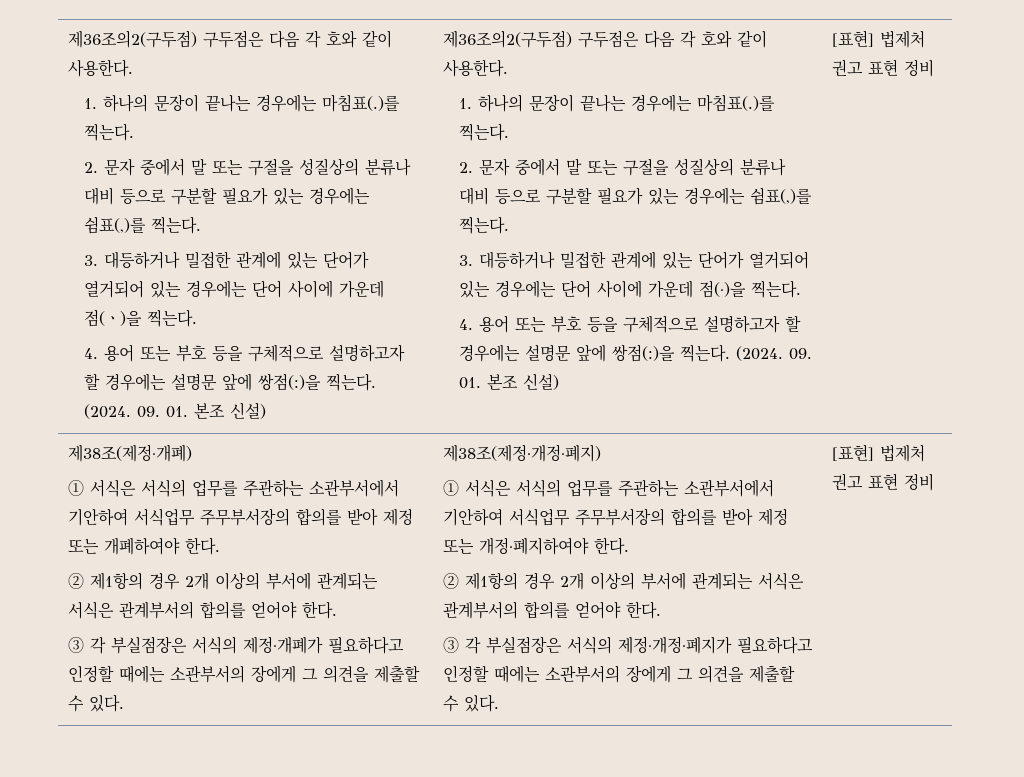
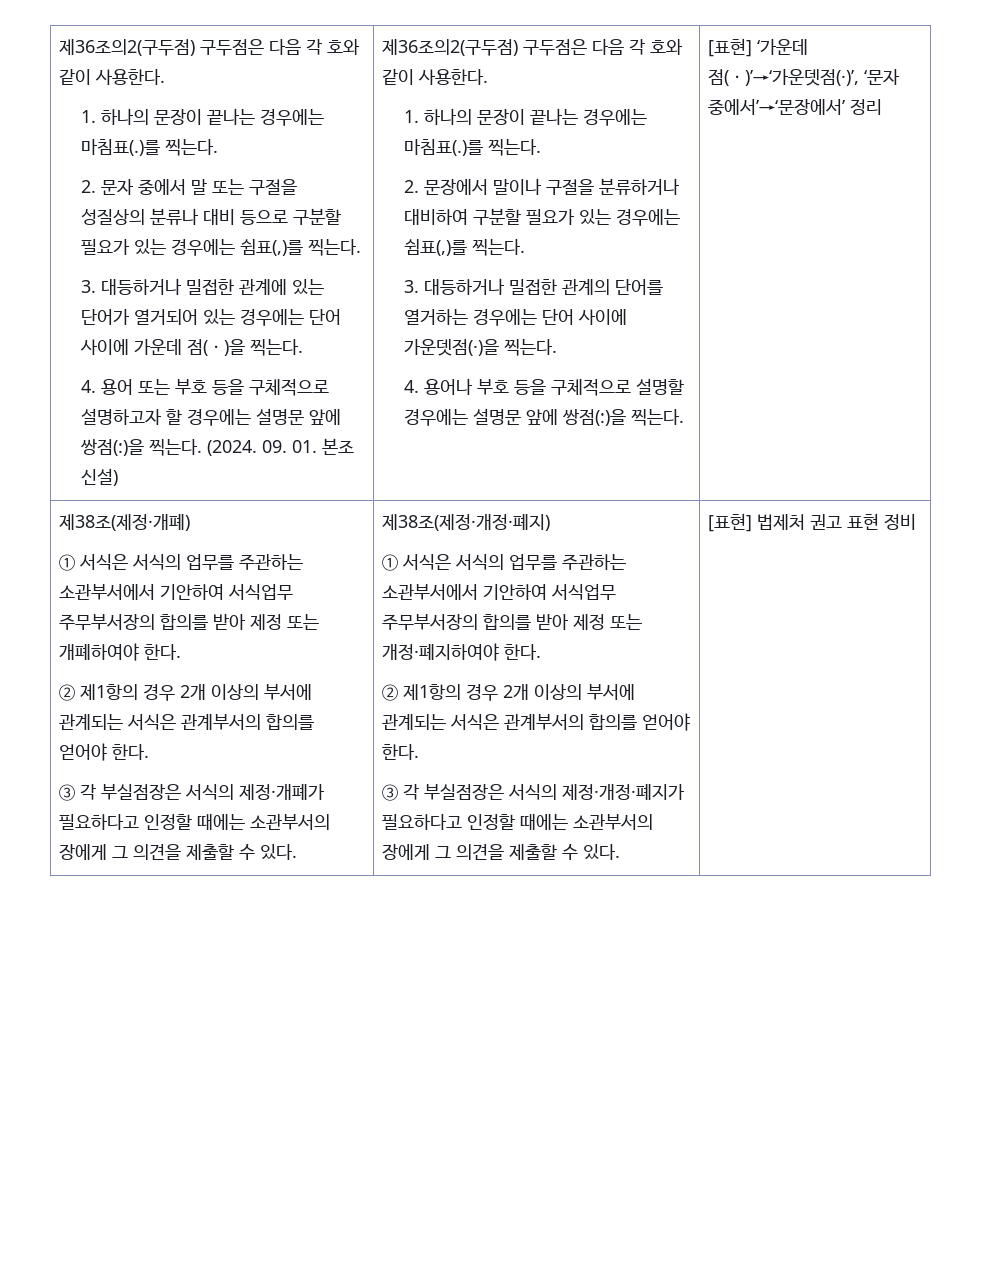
[478,158,786,176] [458,187,812,205] [458,216,509,234] [458,251,809,269] [458,280,801,298] [458,315,801,333] [458,344,812,362] [458,373,559,390] [832,30,926,48] [832,59,935,77] 문자 중에서 말 또는 구절을 성질상의 분류나 대비 등으로 구분할 필요가 있는 경우에는 쉼표(,)를 찍는다. // 3. 대등하거나 밀접한 관계에 있는 단어가 열거되어 있는 경우에는 단어 사이에 가운데 점(·)을 찍는다. // 4. 용어 또는 부호 등을 구체적으로 설명하고자 할 경우에는 설명문 앞에 쌍점(:)을 찍는다. (2024. 09. 01. 본조 신설) | [표현] 법제처 권고 표현 정비 -> [423,178,680,195] [403,208,680,226] [403,239,525,256] [403,278,663,295] [403,309,627,326] [403,339,557,356] [403,378,684,396] [403,408,684,426] [708,38,809,57] [708,69,901,86] [708,99,883,115] 문장에서 말이나 구절을 분류하거나 대비하여 구분할 필요가 있는 경우에는 쉼표(,)를 찍는다. // 3. 대등하거나 밀접한 관계의 단어를 열거하는 경우에는 단어 사이에 가운뎃점(·)을 찍는다. // 4. 용어나 부호 등을 구체적으로 설명할 경우에는 설명문 앞에 쌍점(:)을 찍는다. | [표현] ‘가운데 점(ㆍ)’→‘가운뎃점(·)’, ‘문자 중에서’→‘문장에서’ 정리

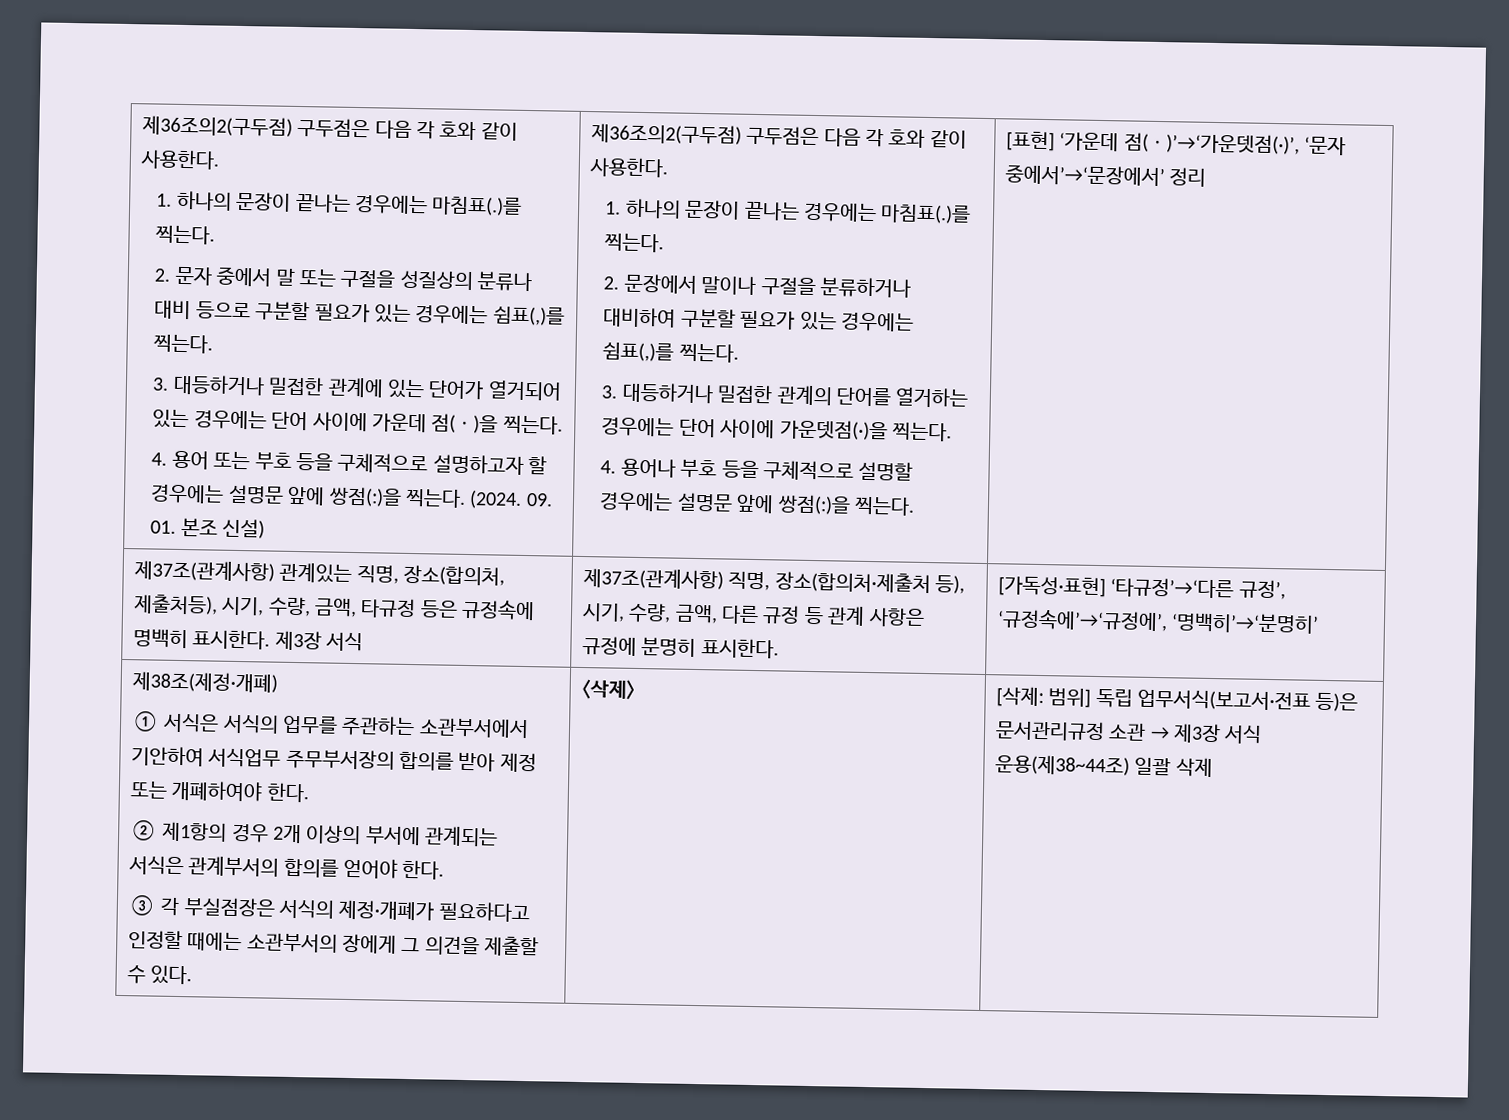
(883, 107) none -> [133,560,506,586] [132,594,536,621] [132,628,364,652] [582,568,966,594] [581,602,925,627] [581,635,779,659] [997,576,1286,600] [996,608,1320,634] // 제37조(관계사항) 관계있는 직명, 장소(합의처, 제출처등), 시기, 수량, 금액, 타규정 등은 규정속에 명백히 표시한다. 제3장 서식 | 제37조(관계사항) 직명, 장소(합의처·제출처 등), 시기, 수량, 금액, 다른 규정 등 관계 사항은 규정에 분명히 표시한다. | [가독성·표현] ‘타규정’→‘다른 규정’, ‘규정속에’→‘규정에’, ‘명백히’→‘분명히’
[382,513,551,531] [382,554,627,571] [382,584,617,600] [382,614,643,630] [382,643,542,661] [382,684,636,701] [382,713,691,731] [382,744,420,760] [382,783,686,801] [382,813,654,830] [382,844,621,860] [708,513,917,532] 제38조(제정·개정·폐지) // ① 서식은 서식의 업무를 주관하는 소관부서에서 기안하여 서식업무 주무부서장의 합의를 받아 제정 또는 개정·폐지하여야 한다. // ② 제1항의 경우 2개 이상의 부서에 관계되는 서식은 관계부서의 합의를 얻어야 한다. // ③ 각 부실점장은 서식의 제정·개정·폐지가 필요하다고 인정할 때에는 소관부서의 장에게 그 의견을 제출할 수 있다. | [표현] 법제처 권고 표현 정비 -> [580,678,636,700] [995,686,1359,712] [994,720,1263,744] [994,754,1213,778] 〈삭제〉 | [삭제: 범위] 독립 업무서식(보고서·전표 등)은 문서관리규정 소관 → 제3장 서식 운용(제38~44조) 일괄 삭제

